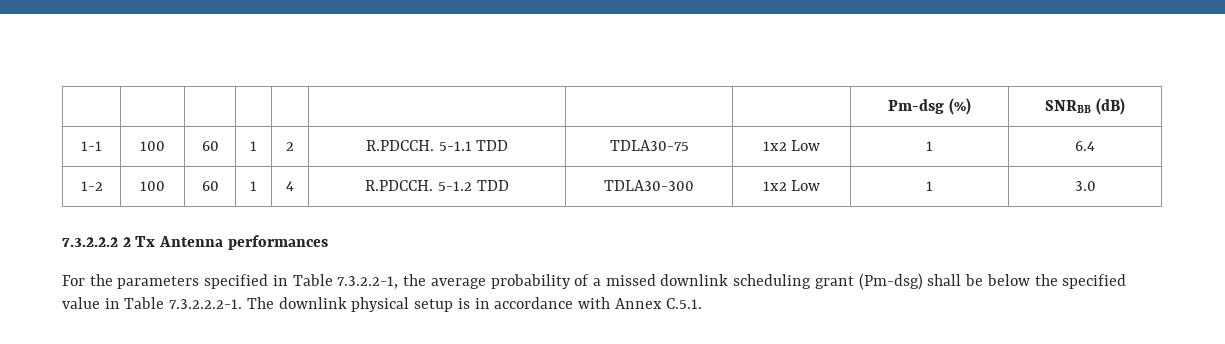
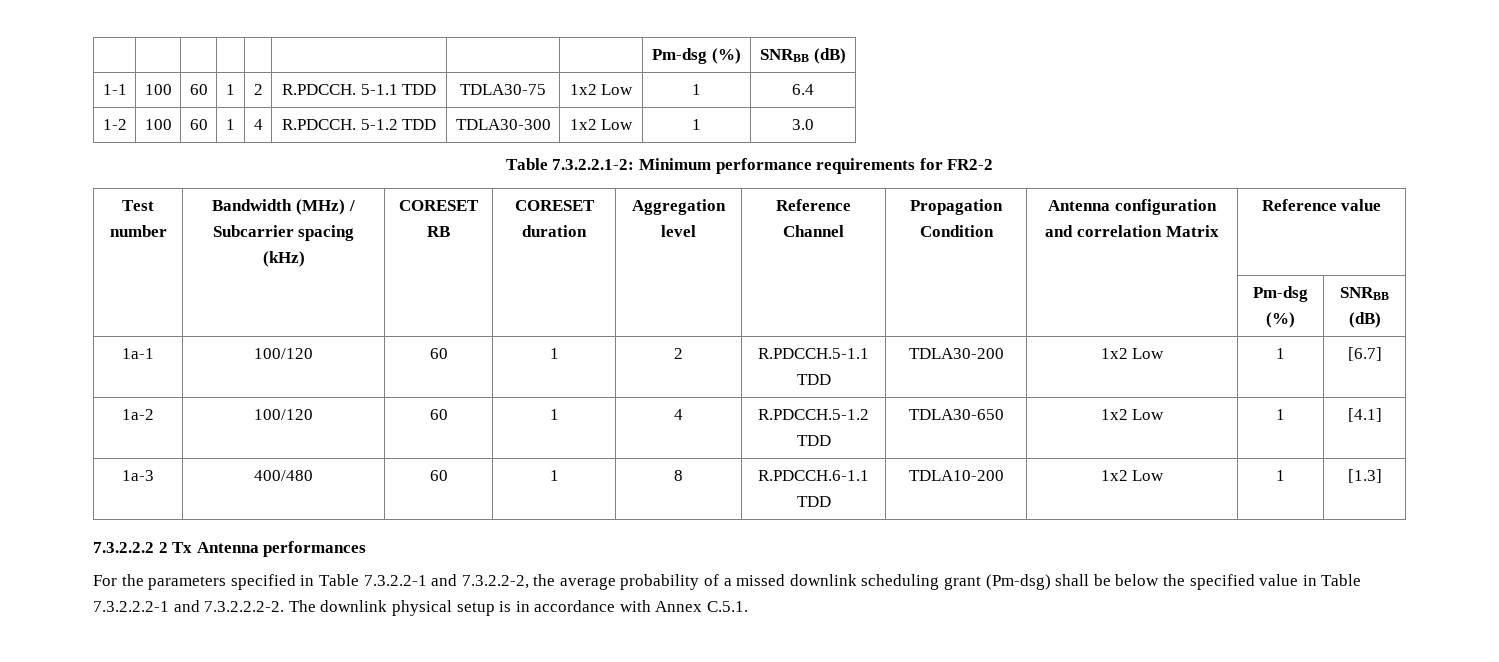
(1096, 186) none -> [505,158,994,174] [122,200,154,211] [109,225,167,237] [212,199,355,215] [212,225,355,241] [262,251,305,267] [399,200,479,211] [427,226,450,237] [514,200,595,211] [522,225,587,237] [632,199,726,215] [661,225,696,237] [776,199,851,211] [783,225,844,237] [910,199,1003,215] [919,225,994,237] [1048,199,1217,215] [1045,225,1219,237] [1261,199,1382,211] [1253,286,1308,302] [1266,312,1295,328] [1340,287,1389,300] [1348,312,1381,328] [122,348,154,359] [254,348,313,359] [429,348,448,359] [549,348,559,359] [674,348,683,359] [758,348,869,359] [796,374,831,385] [908,348,1004,359] [1100,348,1165,359] [1276,348,1285,359] [1347,347,1382,361] [122,409,154,420] [254,409,313,420] [429,409,448,420] [549,409,559,420] [674,409,683,420] [758,409,869,420] [796,435,831,446] [908,409,1004,420] [1100,409,1165,420] [1276,409,1285,420] [1347,408,1382,422] [122,470,154,481] [254,470,313,481] [429,470,448,481] [549,470,559,481] [674,470,683,481] [758,470,869,481] [796,496,831,507] [908,470,1004,481] [1100,470,1165,481] [1276,470,1285,481] [1347,469,1382,483] // Table 7.3.2.2.1-2: Minimum performance requirements for FR2-2 // Test number | Bandwidth (MHz) / Subcarrier spacing (kHz) | CORESET RB | CORESET duration | Aggregation level | Reference Channel | Propagation Condition | Antenna configuration and correlation Matrix | Reference value // | | | | | | | | Pm-dsg (%) | SNRBB (dB) // 1a-1 | 100/120 | 60 | 1 | 2 | R.PDCCH.5-1.1 TDD | TDLA30-200 | 1x2 Low | 1 | [6.7] // 1a-2 | 100/120 | 60 | 1 | 4 | R.PDCCH.5-1.2 TDD | TDLA30-650 | 1x2 Low | 1 | [4.1] // 1a-3 | 400/480 | 60 | 1 | 8 | R.PDCCH.6-1.1 TDD | TDLA10-200 | 1x2 Low | 1 | [1.3]
[337,276,399,289] 7.3.2.2-1, -> [363,574,529,589] 7.3.2.2-1 and 7.3.2.2-2,
[169,299,243,309] 7.3.2.2.2-1. -> [93,600,285,612] 7.3.2.2.2-1 and 7.3.2.2.2-2.

